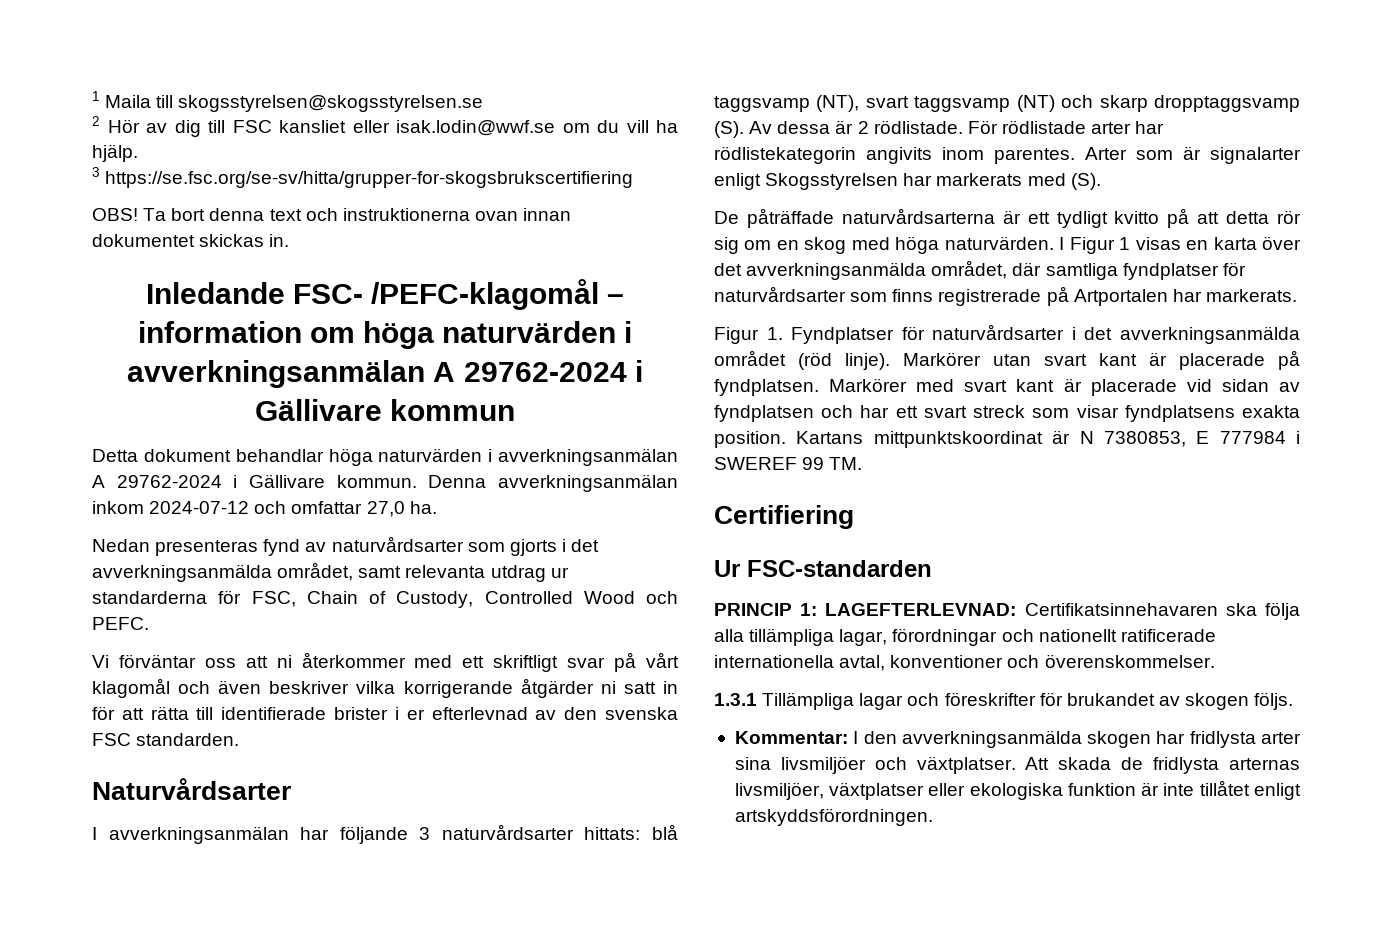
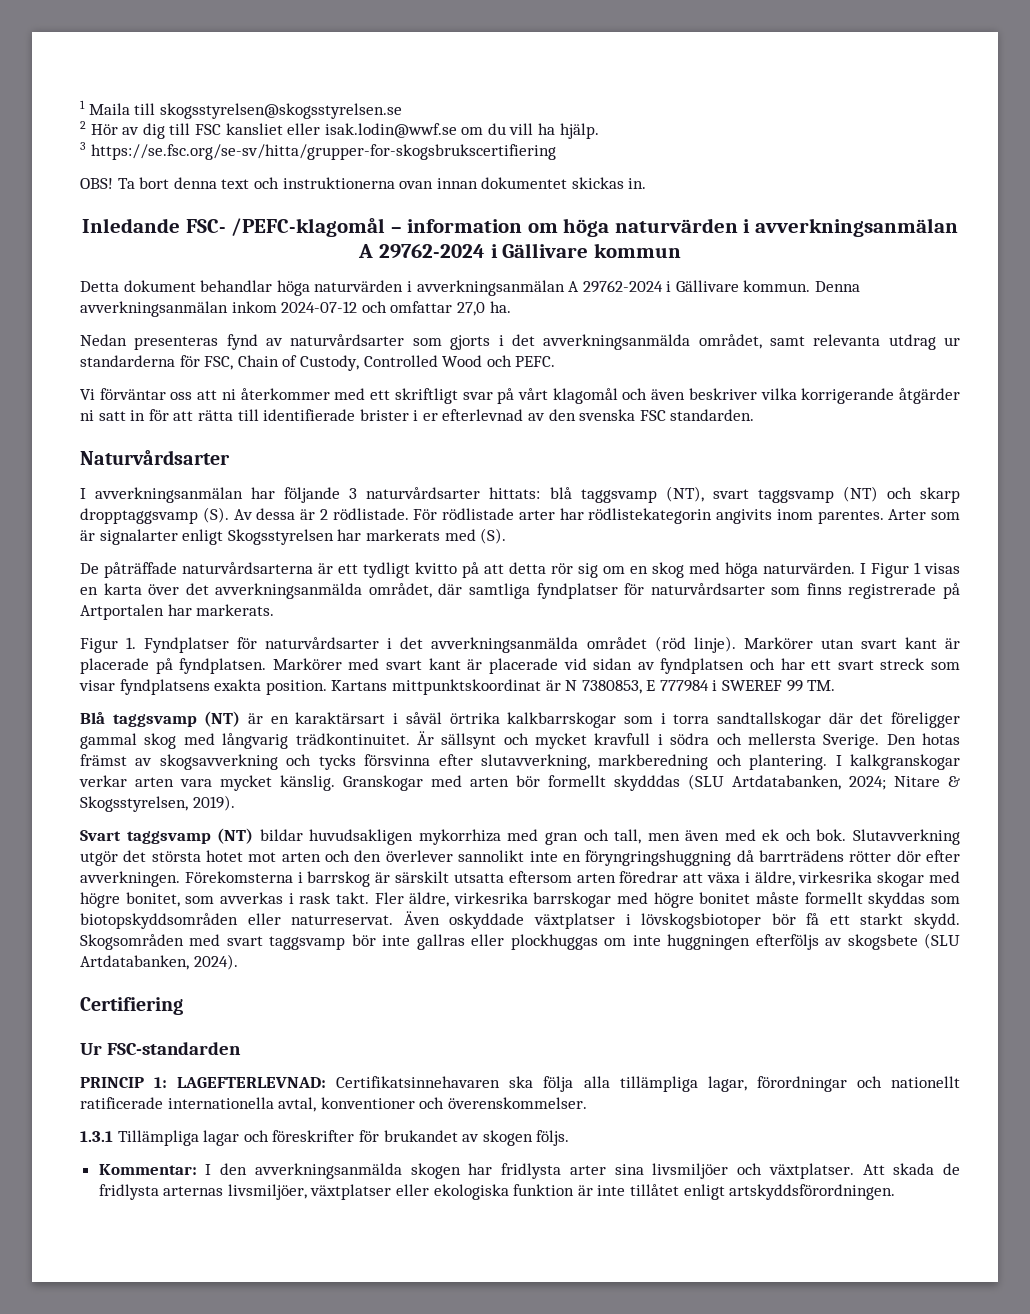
(863, 463) none -> [80,711,960,728] [80,731,960,749] [80,754,960,770] [79,774,960,791] [80,795,235,812] [80,828,960,845] [80,850,961,866] [80,871,960,887] [80,892,960,908] [80,911,961,929] [80,933,960,950] [80,954,238,970] // Blå taggsvamp (NT) är en karaktärsart i såväl örtrika kalkbarrskogar som i torra sandtallskogar där det föreligger gammal skog med långvarig trädkontinuitet. Är sällsynt och mycket kravfull i södra och mellersta Sverige. Den hotas främst av skogsavverkning och tycks försvinna efter slutavverkning, markberedning och plantering. I kalkgranskogar verkar arten vara mycket känslig. Granskogar med arten bör formellt skydddas (SLU Artdatabanken, 2024; Nitare & Skogsstyrelsen, 2019). // Svart taggsvamp (NT) bildar huvudsakligen mykorrhiza med gran och tall, men även med ek och bok. Slutavverkning utgör det största hotet mot arten och den överlever sannolikt inte en föryngringshuggning då barrträdens rötter dör efter avverkningen. Förekomsterna i barrskog är särskilt utsatta eftersom arten föredrar att växa i äldre, virkesrika skogar med högre bonitet, som avverkas i rask takt. Fler äldre, virkesrika barrskogar med högre bonitet måste formellt skyddas som biotopskyddsområden eller naturreservat. Även oskyddade växtplatser i lövskogsbiotoper bör få ett starkt skydd. Skogsområden med svart taggsvamp bör inte gallras eller plockhuggas om inte huggningen efterföljs av skogsbete (SLU Artdatabanken, 2024).

